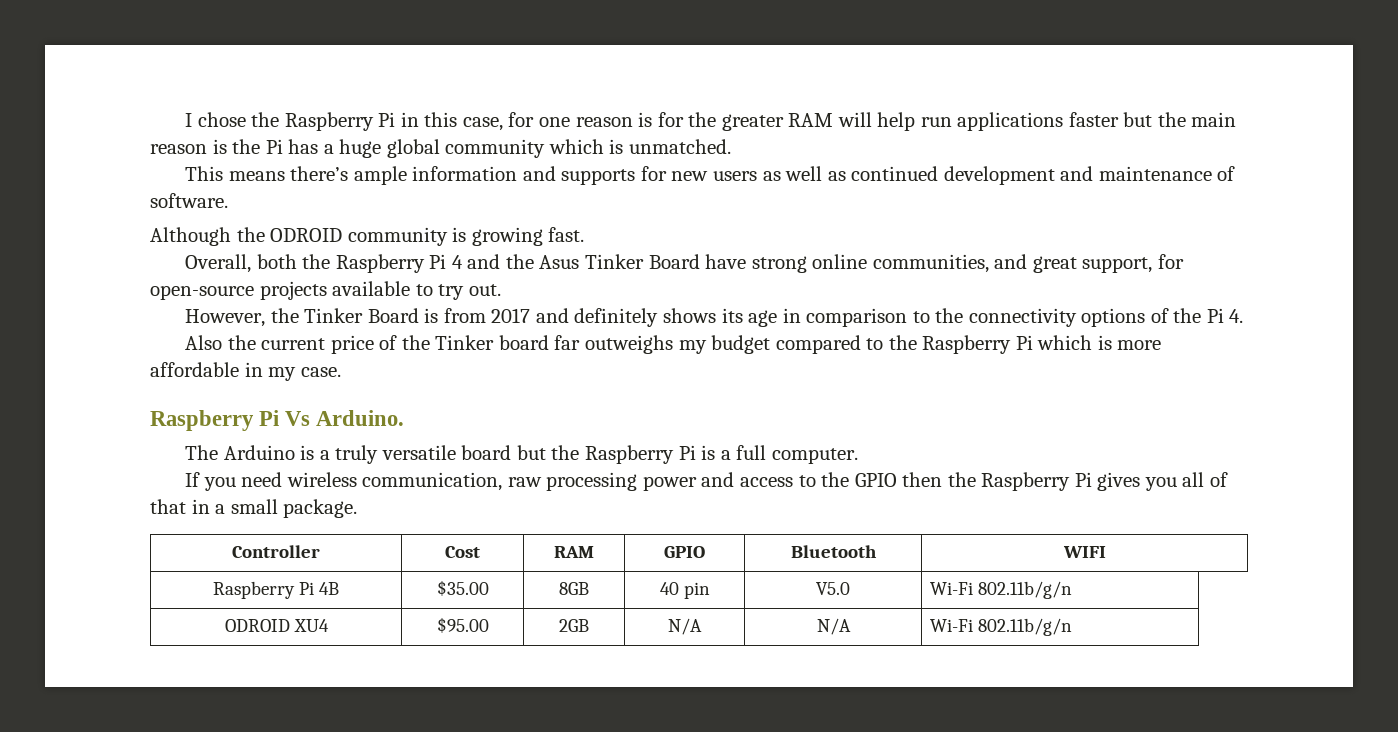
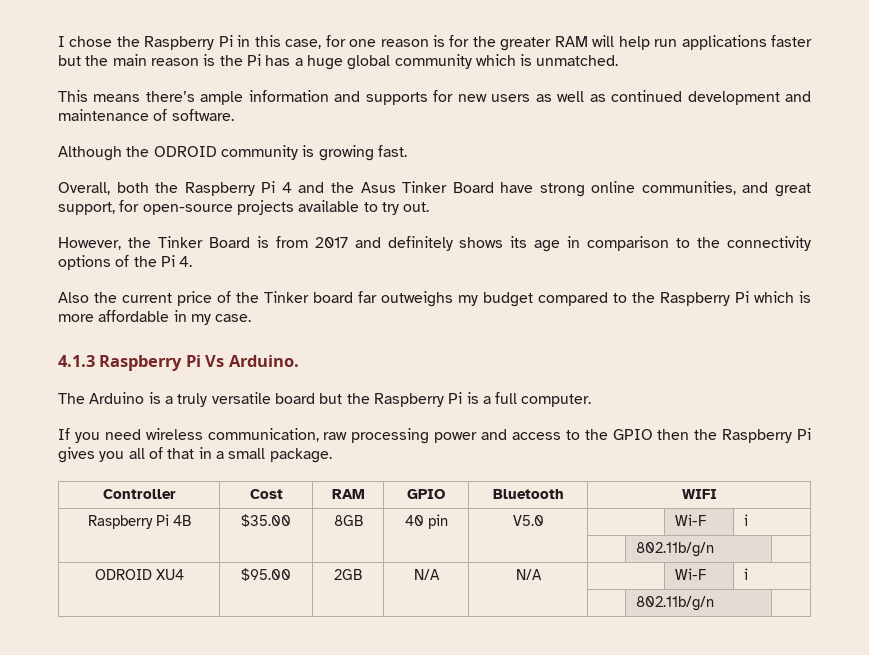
(341, 372) none -> [58,355,95,367] 4.1.3
[930,581,1073,599] Wi-Fi 802.11b/g/n -> [675,514,707,526] [744,514,749,526] [636,542,715,557] | Wi-F | i // | | | | | | 802.11b/g/n |
[930,618,1073,636] Wi-Fi 802.11b/g/n -> [675,568,707,580] [744,568,749,580] [636,596,715,611] | Wi-F | i // | | | | | | 802.11b/g/n |

